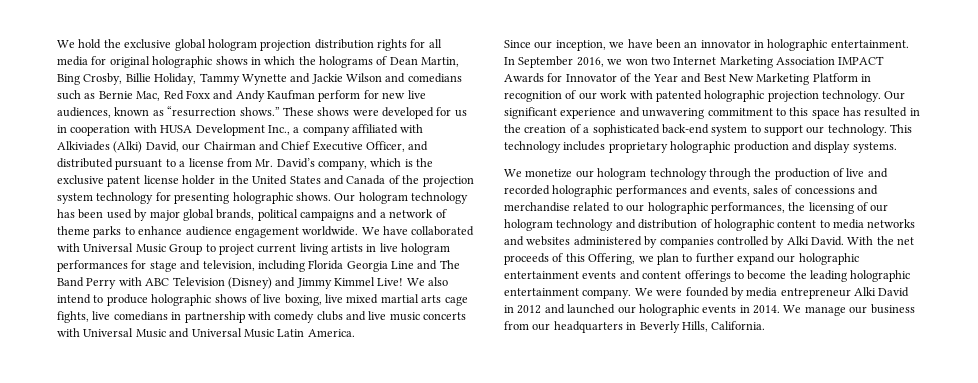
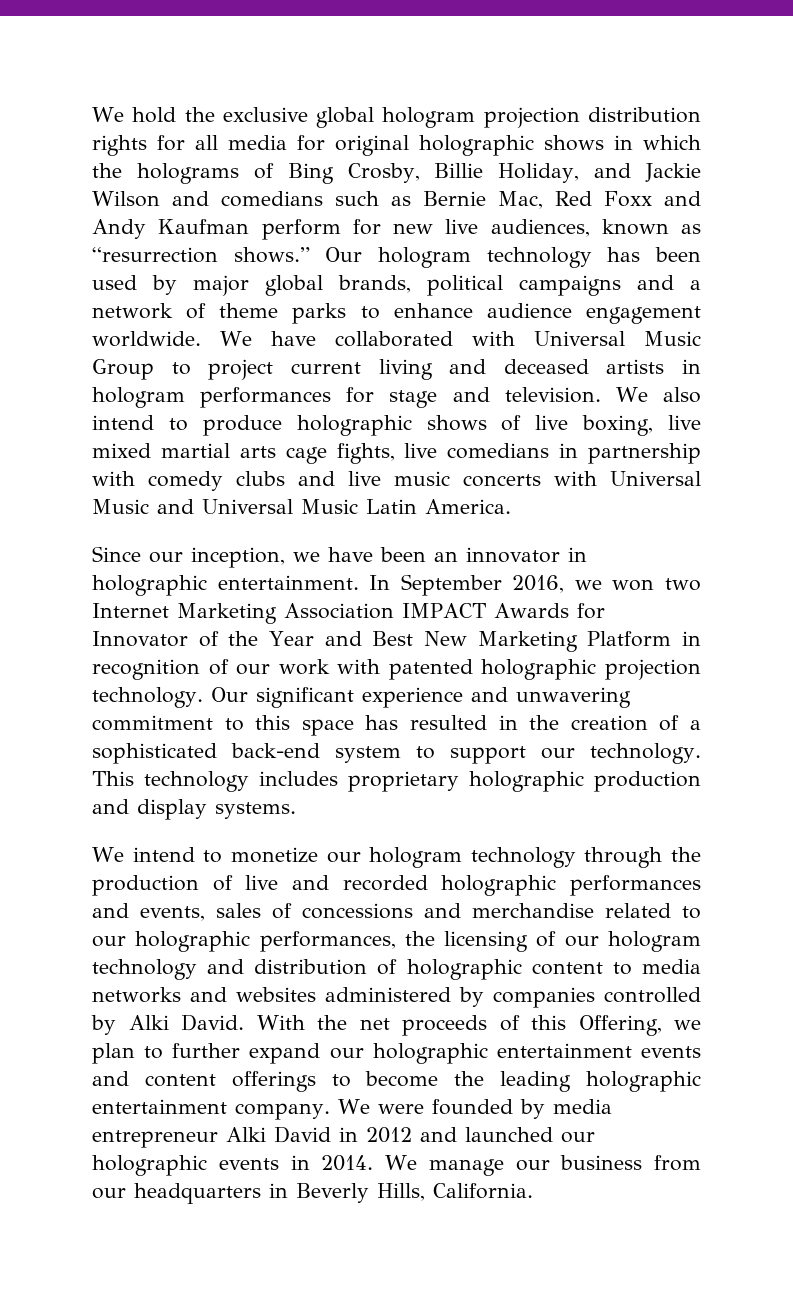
[389,57,460,67] Dean Martin, -> (274, 171) none
[199,73,287,85] Tammy Wynette -> (580, 173) none
[282,107,467,119] [57,124,424,136] [57,141,429,153] [57,158,434,170] [57,175,474,187] [57,192,331,204] These shows were developed for us in cooperation with HUSA Development Inc., a company affiliated with Alkiviades (Alki) David, our Chairman and Chief Executive Officer, and distributed pursuant to a license from Mr. David’s company, which is the exclusive patent license holder in the United States and Canada of the projection system technology for presenting holographic shows. -> (310, 255) none
(328, 249) none -> [449,359,589,374] and deceased
[379,243,398,252] live -> (701, 366) none
[202,260,460,272] [57,277,404,289] television, including Florida Georgia Line and The Band Perry with ABC Television (Disney) and Jimmy Kimmel Live! -> [504,387,601,403] television.
(522, 173) none -> [132,847,223,863] intend to

